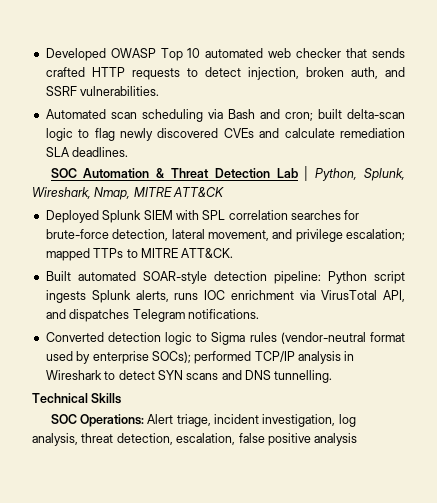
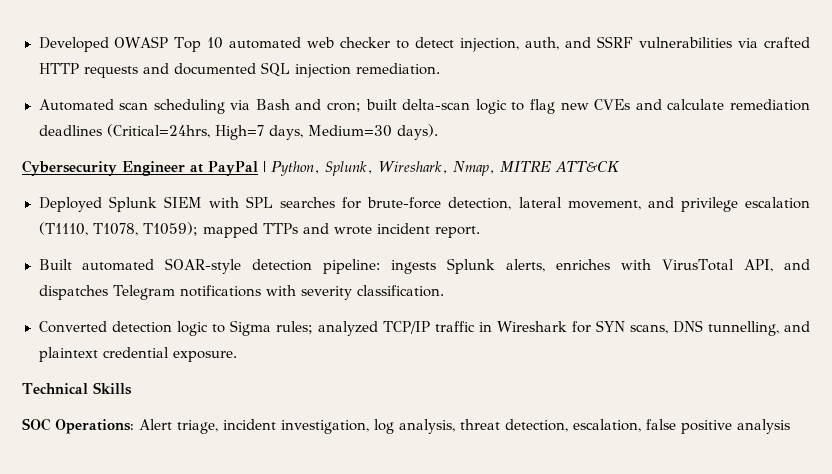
[346,48,405,58] [45,67,405,80] [45,86,160,96] that sends crafted HTTP requests to detect injection, broken auth, and SSRF vulnerabilities. -> [396,36,810,52] [38,62,440,78] to detect injection, auth, and SSRF vulnerabilities via crafted HTTP requests and documented SQL injection remediation.
[119,128,219,141] newly discovered -> [560,102,589,110] new
[45,147,129,157] [50,168,298,178] SLA deadlines. // SOC Automation & Threat Detection Lab -> [38,124,438,140] [22,160,258,176] deadlines (Critical=24hrs, High=7 days, Medium=30 days). // Cybersecurity Engineer at PayPal
[228,210,288,220] correlation -> (273, 202) none
[346,229,405,241] [45,248,234,261] escalation; mapped TTPs to MITRE ATT&CK. -> [745,197,811,209] [38,222,480,238] escalation (T1110, T1078, T1059); mapped TTPs and wrote incident report.
[327,271,405,284] Python script -> (381, 266) none
[174,290,316,300] runs IOC enrichment via -> [556,259,652,270] enriches with
[187,309,259,319] notifications. -> [180,285,445,300] notifications with severity classification.
[249,332,405,344] [45,351,355,364] [45,370,333,383] rules (vendor-neutral format used by enterprise SOCs); performed TCP/IP analysis in Wireshark to detect SYN scans and DNS tunnelling. -> [275,320,810,336] [38,347,237,362] rules; analyzed TCP/IP traffic in Wireshark for SYN scans, DNS tunnelling, and plaintext credential exposure.

